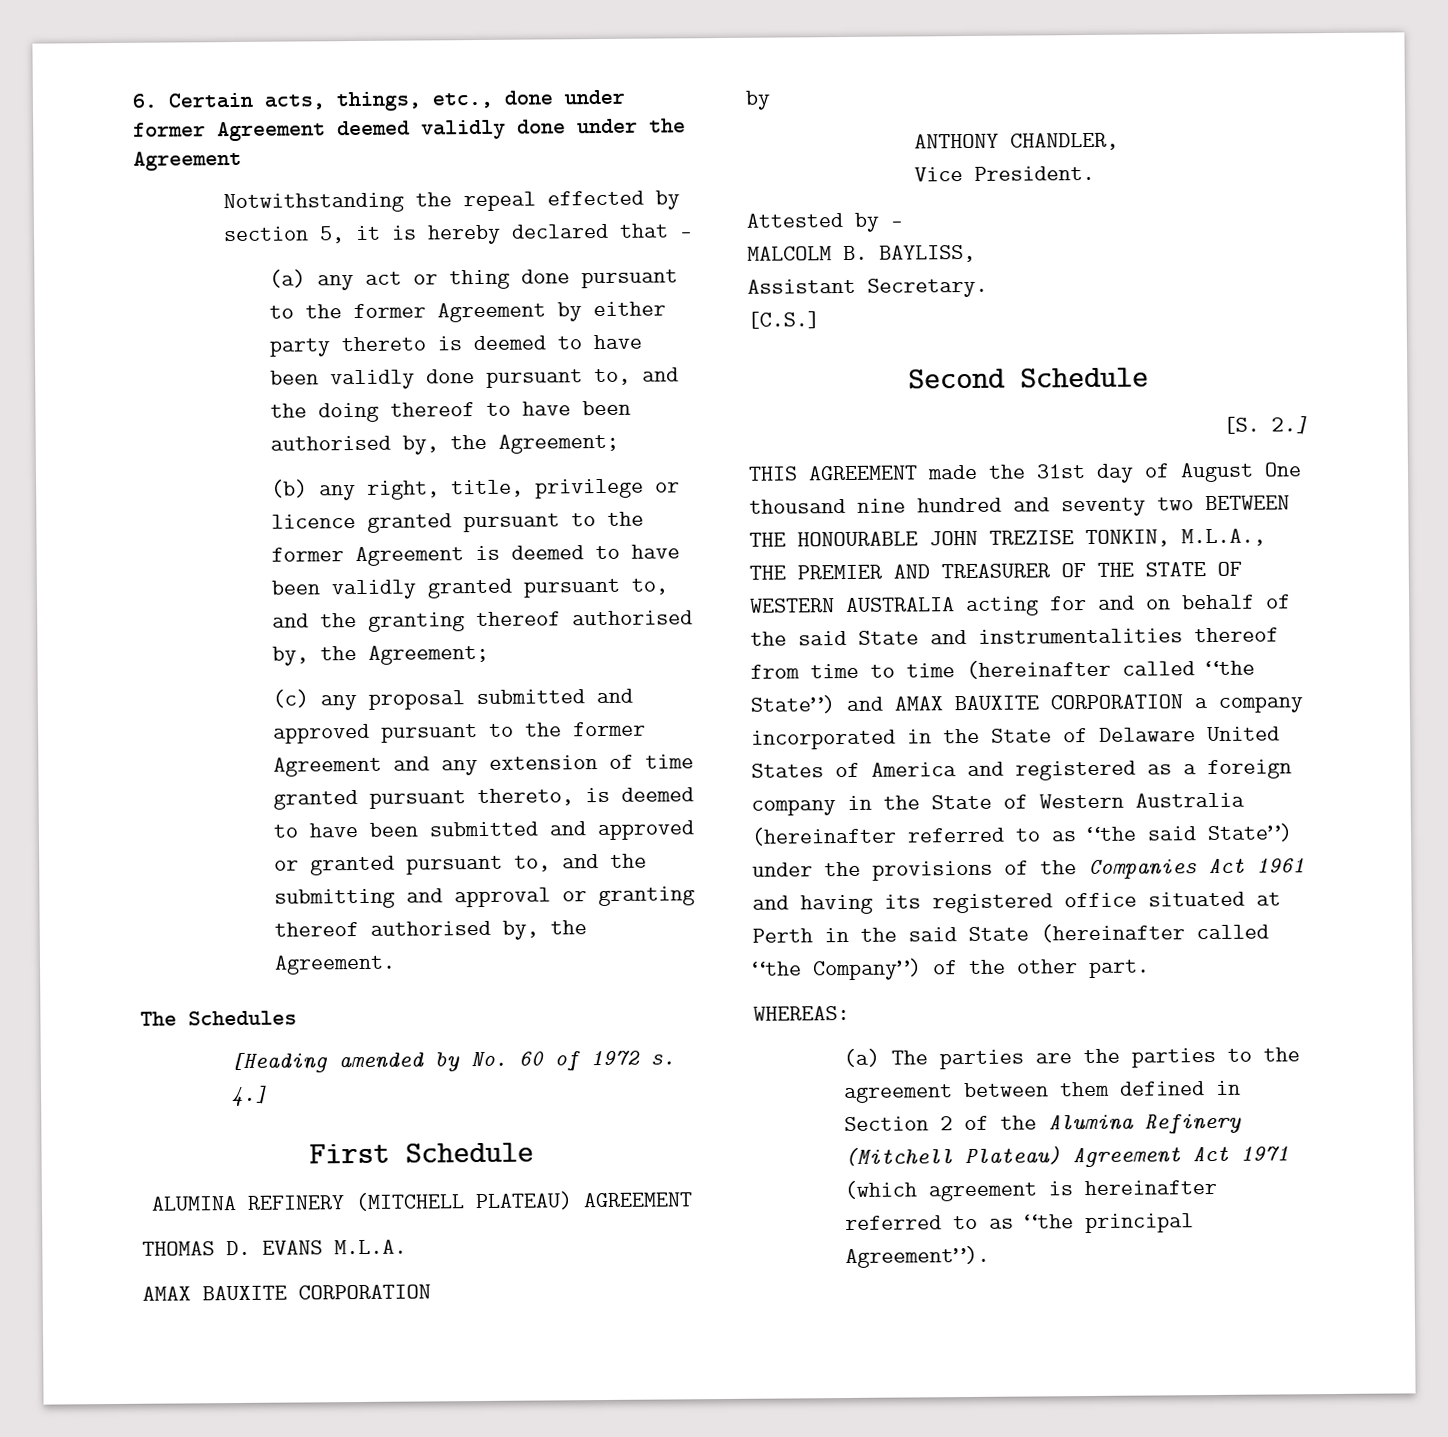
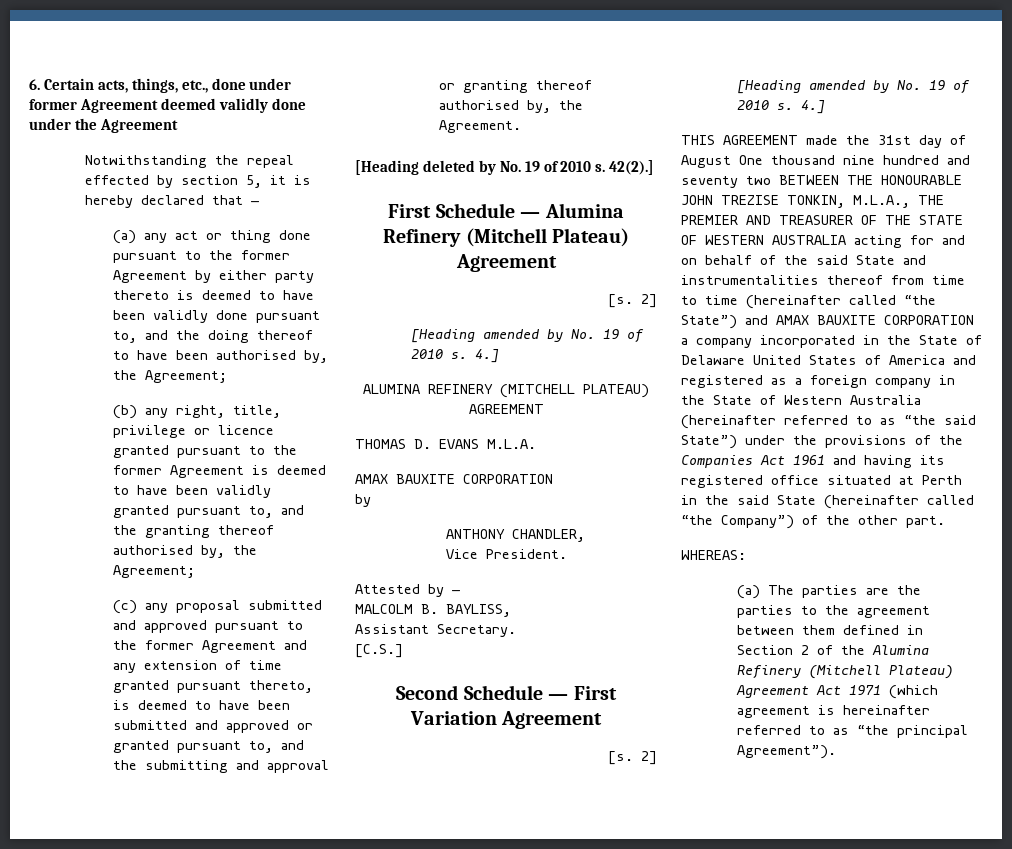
[140,1010,297,1026] [230,1050,676,1074] [230,1085,269,1108] [308,1142,534,1164] The Schedules // [Heading amended by No. 60 of 1972 s. 4.] // First Schedule -> [355,160,655,175] [388,203,624,218] [383,228,629,247] [455,254,557,272] [608,294,657,308] [411,329,645,343] [411,349,500,363] [Heading deleted by No. 19 of 2010 s. 42(2).] // First Schedule — Alumina Refinery (Mitchell Plateau) Agreement // [s. 2] // [Heading amended by No. 19 of 2010 s. 4.]
[1223,416,1308,436] // [S. 2.] -> [548,686,617,700] [409,711,603,729] [608,751,657,765] [737,80,971,94] [737,100,826,114] — First Variation Agreement // [s. 2] // [Heading amended by No. 19 of 2010 s. 4.]

